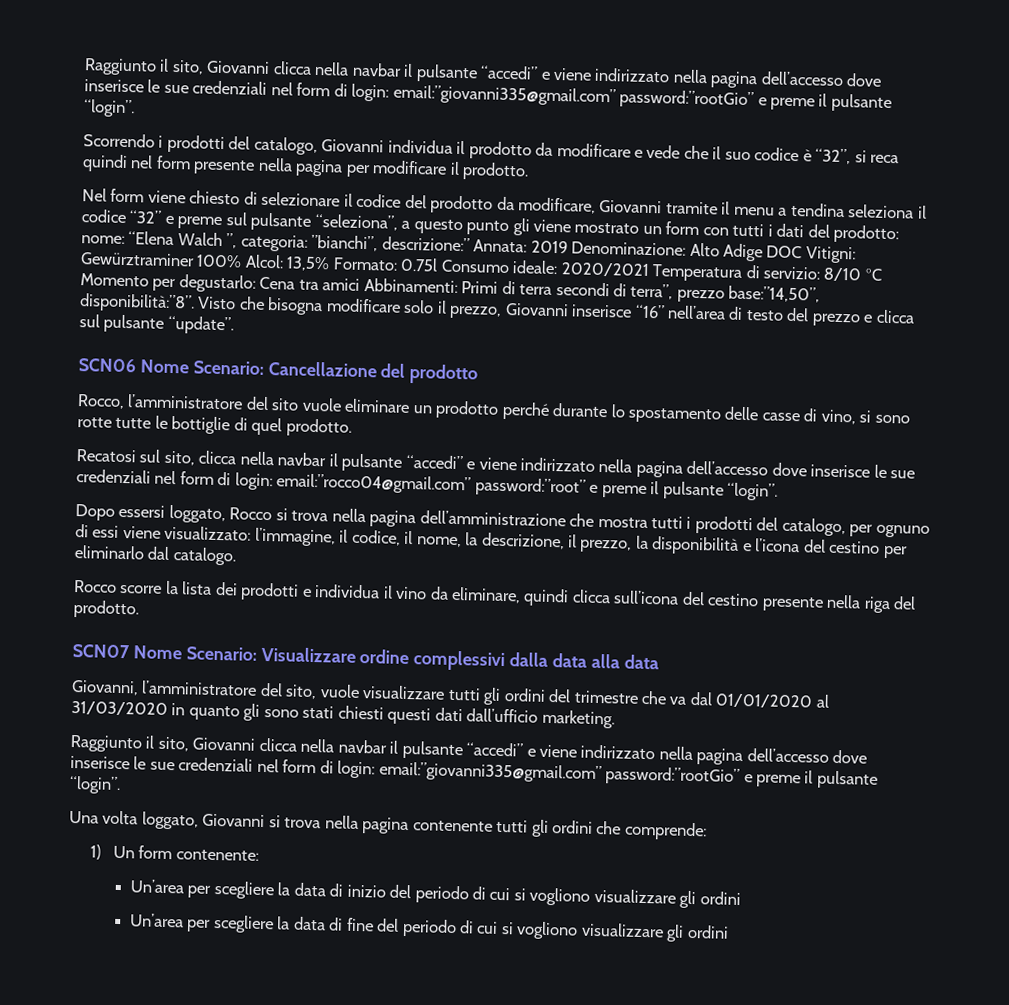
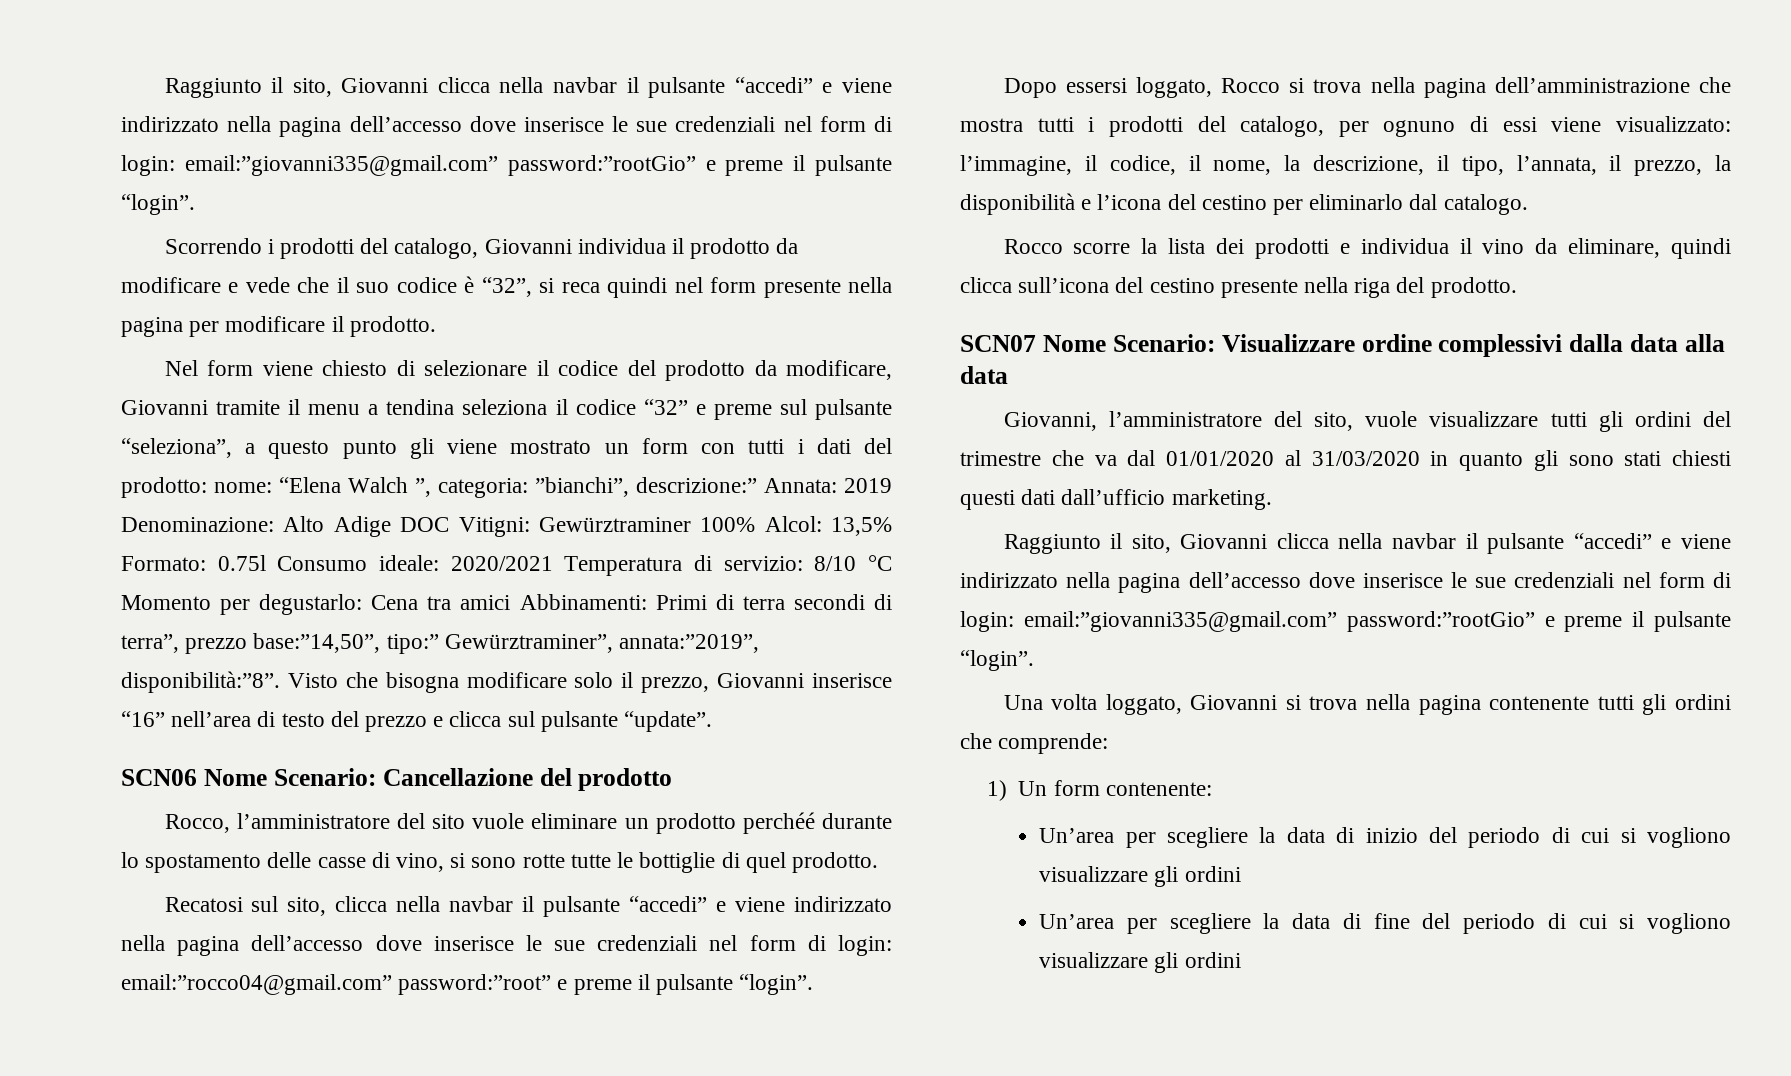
(821, 294) none -> [386,634,760,654] tipo:” Gewürztraminer”, annata:”2019”,
[501,401,550,420] perché -> [742,812,815,834] perchéé
(578, 541) none -> [1461,155,1622,176] tipo, l’annata, il

